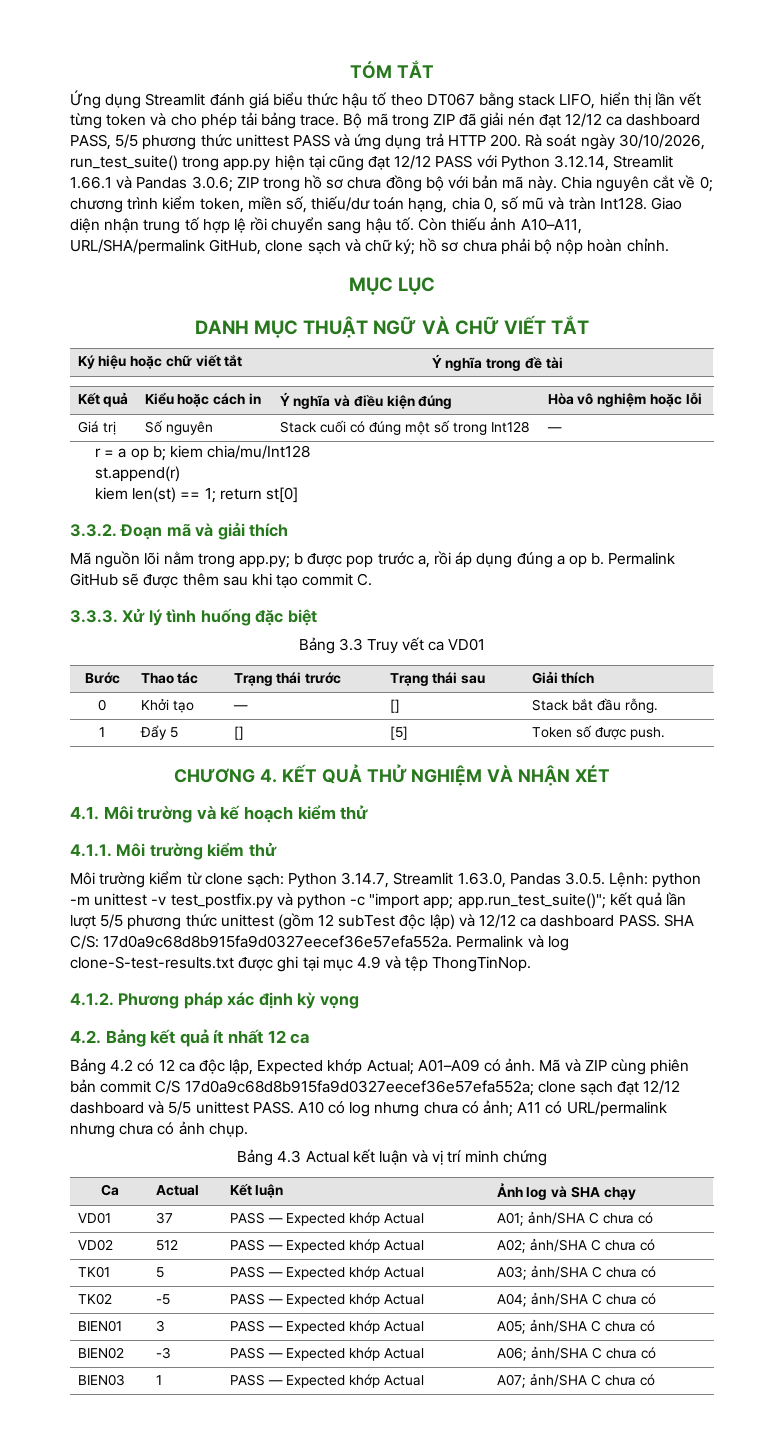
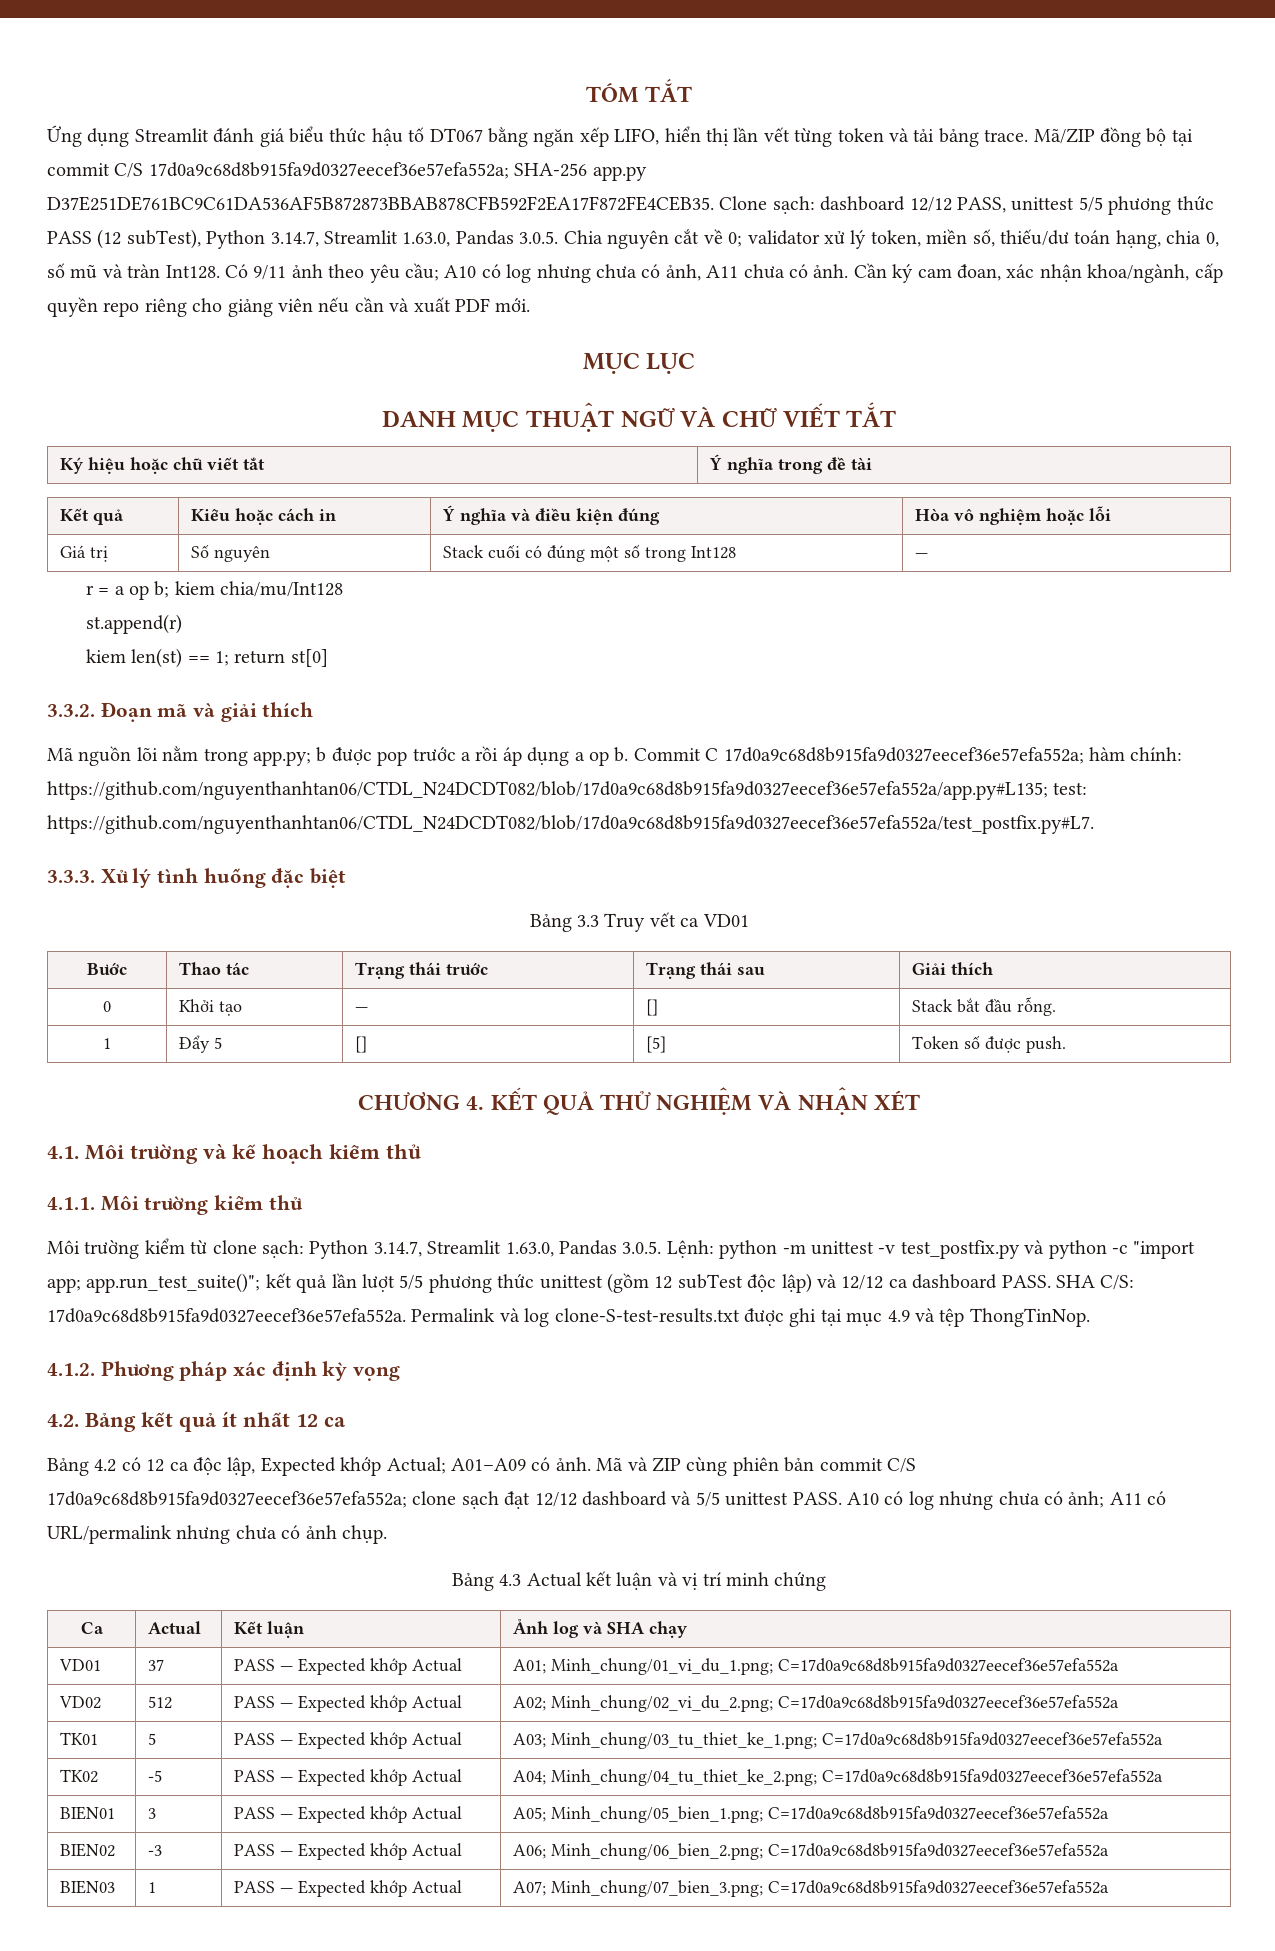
[390,94,423,106] theo -> (425, 134) none
[518,94,556,106] stack -> [533,127,609,147] ngăn xếp
[170,113,237,129] cho phép -> (909, 135) none
[343,112,701,129] [70,133,705,150] [70,155,674,171] [70,175,557,192] Bộ mã trong ZIP đã giải nén đạt 12/12 ca dashboard PASS, 5/5 phương thức unittest PASS và ứng dụng trả HTTP 200. Rà soát ngày 30/10/2026, run_test_suite() trong app.py hiện tại cũng đạt 12/12 PASS với Python 3.12.14, Streamlit 1.66.1 và Pandas 3.0.6; ZIP trong hồ sơ chưa đồng bộ với bản mã này. -> [1033,127,1193,147] [47,162,647,181] [47,196,1214,215] [47,229,559,249] Mã/ZIP đồng bộ tại commit C/S 17d0a9c68d8b915fa9d0327eecef36e57efa552a; SHA-256 app.py D37E251DE761BC9C61DA536AF5B872873BBAB878CFB592F2EA17F872FE4CEB35. Clone sạch: dashboard 12/12 PASS, unittest 5/5 phương thức PASS (12 subTest), Python 3.14.7, Streamlit 1.63.0, Pandas 3.0.5.
[70,196,196,213] chương trình kiểm -> [747,230,867,249] validator xử lý
[650,197,682,210] [70,217,582,234] [70,238,669,255] Giao diện nhận trung tố hợp lệ rồi chuyển sang hậu tố. Còn thiếu ảnh A10–A11, URL/SHA/permalink GitHub, clone sạch và chữ ký; hồ sơ chưa phải bộ nộp hoàn chỉnh. -> [225,263,1223,283] [47,297,531,317] Có 9/11 ảnh theo yêu cầu; A10 có log nhưng chưa có ảnh, A11 chưa có ảnh. Cần ký cam đoan, xác nhận khoa/ngành, cấp quyền repo riêng cho giảng viên nếu cần và xuất PDF mới.
[417,555,430,568] a, -> [460,752,471,761] a
[516,552,553,568] đúng -> (570, 756) none
[608,552,676,565] [70,573,373,588] Permalink GitHub sẽ được thêm sau khi tạo commit C. -> [633,747,1183,764] [47,781,1088,800] [47,815,1094,834] Commit C 17d0a9c68d8b915fa9d0327eecef36e57efa552a; hàm chính: https://github.com/nguyenthanhtan06/CTDL_N24DCDT082/blob/17d0a9c68d8b915fa9d0327eecef36e57efa552a/app.py#L135; test: https://github.com/nguyenthanhtan06/CTDL_N24DCDT082/blob/17d0a9c68d8b915fa9d0327eecef36e57efa552a/test_postfix.py#L7.
[527,1211,653,1225] ảnh/SHA C chưa có -> [551,1658,1120,1675] Minh_chung/01_vi_du_1.png; C=17d0a9c68d8b915fa9d0327eecef36e57efa552a
[529,1238,655,1252] ảnh/SHA C chưa có -> [551,1695,1120,1712] Minh_chung/02_vi_du_2.png; C=17d0a9c68d8b915fa9d0327eecef36e57efa552a
[530,1265,656,1279] ảnh/SHA C chưa có -> [551,1732,1164,1749] Minh_chung/03_tu_thiet_ke_1.png; C=17d0a9c68d8b915fa9d0327eecef36e57efa552a
[530,1292,656,1306] ảnh/SHA C chưa có -> [551,1769,1164,1786] Minh_chung/04_tu_thiet_ke_2.png; C=17d0a9c68d8b915fa9d0327eecef36e57efa552a
[529,1319,655,1333] ảnh/SHA C chưa có -> [551,1806,1110,1823] Minh_chung/05_bien_1.png; C=17d0a9c68d8b915fa9d0327eecef36e57efa552a
[530,1346,656,1360] ảnh/SHA C chưa có -> [551,1843,1110,1860] Minh_chung/06_bien_2.png; C=17d0a9c68d8b915fa9d0327eecef36e57efa552a
[529,1373,655,1387] ảnh/SHA C chưa có -> [551,1880,1110,1897] Minh_chung/07_bien_3.png; C=17d0a9c68d8b915fa9d0327eecef36e57efa552a

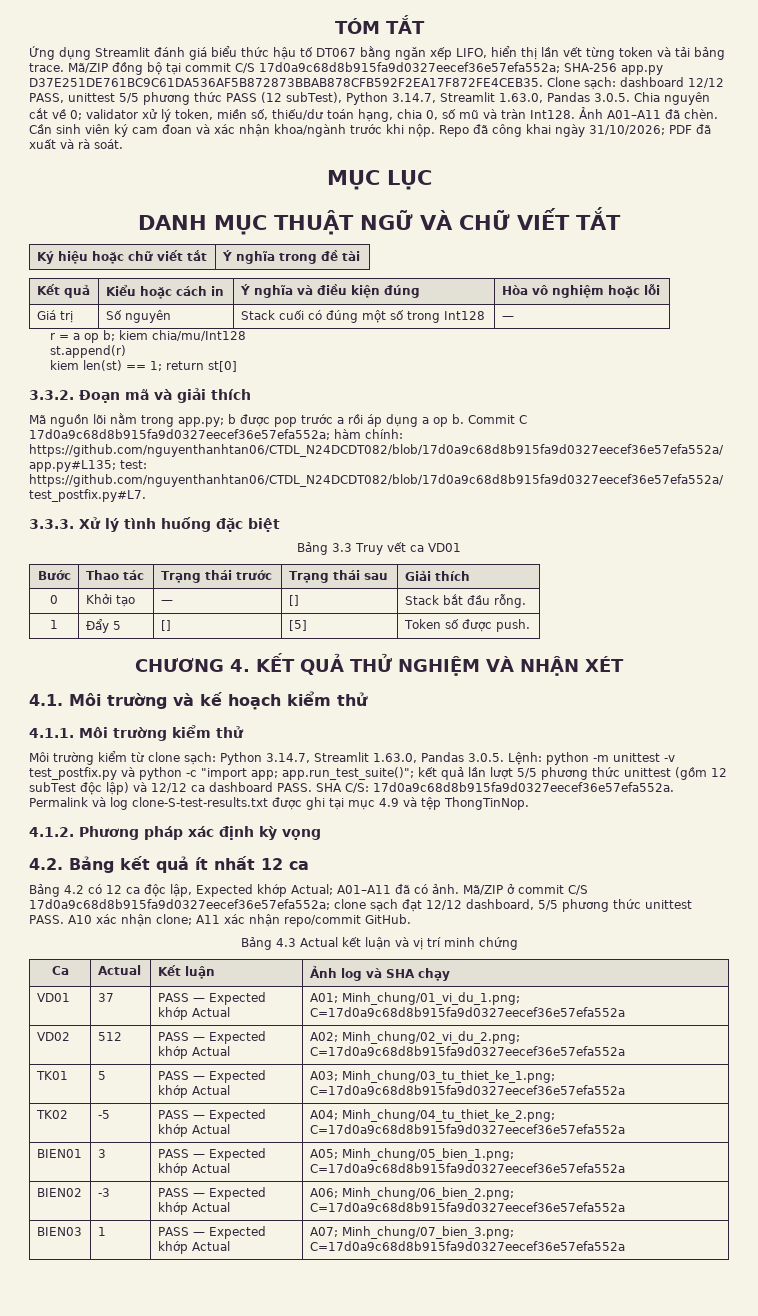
[225,263,1223,283] [47,297,531,317] Có 9/11 ảnh theo yêu cầu; A10 có log nhưng chưa có ảnh, A11 chưa có ảnh. Cần ký cam đoan, xác nhận khoa/ngành, cấp quyền repo riêng cho giảng viên nếu cần và xuất PDF mới. -> [579,107,718,119] [29,124,711,137] [29,139,123,149] Ảnh A01–A11 đã chèn. Cần sinh viên ký cam đoan và xác nhận khoa/ngành trước khi nộp. Repo đã công khai ngày 31/10/2026; PDF đã xuất và rà soát.
[451,1457,815,1476] A01–A09 có ảnh. Mã và ZIP cùng phiên bản -> [337,884,515,895] A01–A11 đã có ảnh. Mã/ZIP ở
[581,1491,1167,1510] [47,1525,387,1544] dashboard và 5/5 unittest PASS. A10 có log nhưng chưa có ảnh; A11 có URL/permalink nhưng chưa có ảnh chụp. -> [466,899,692,912] [29,914,411,927] dashboard, 5/5 phương thức unittest PASS. A10 xác nhận clone; A11 xác nhận repo/commit GitHub.

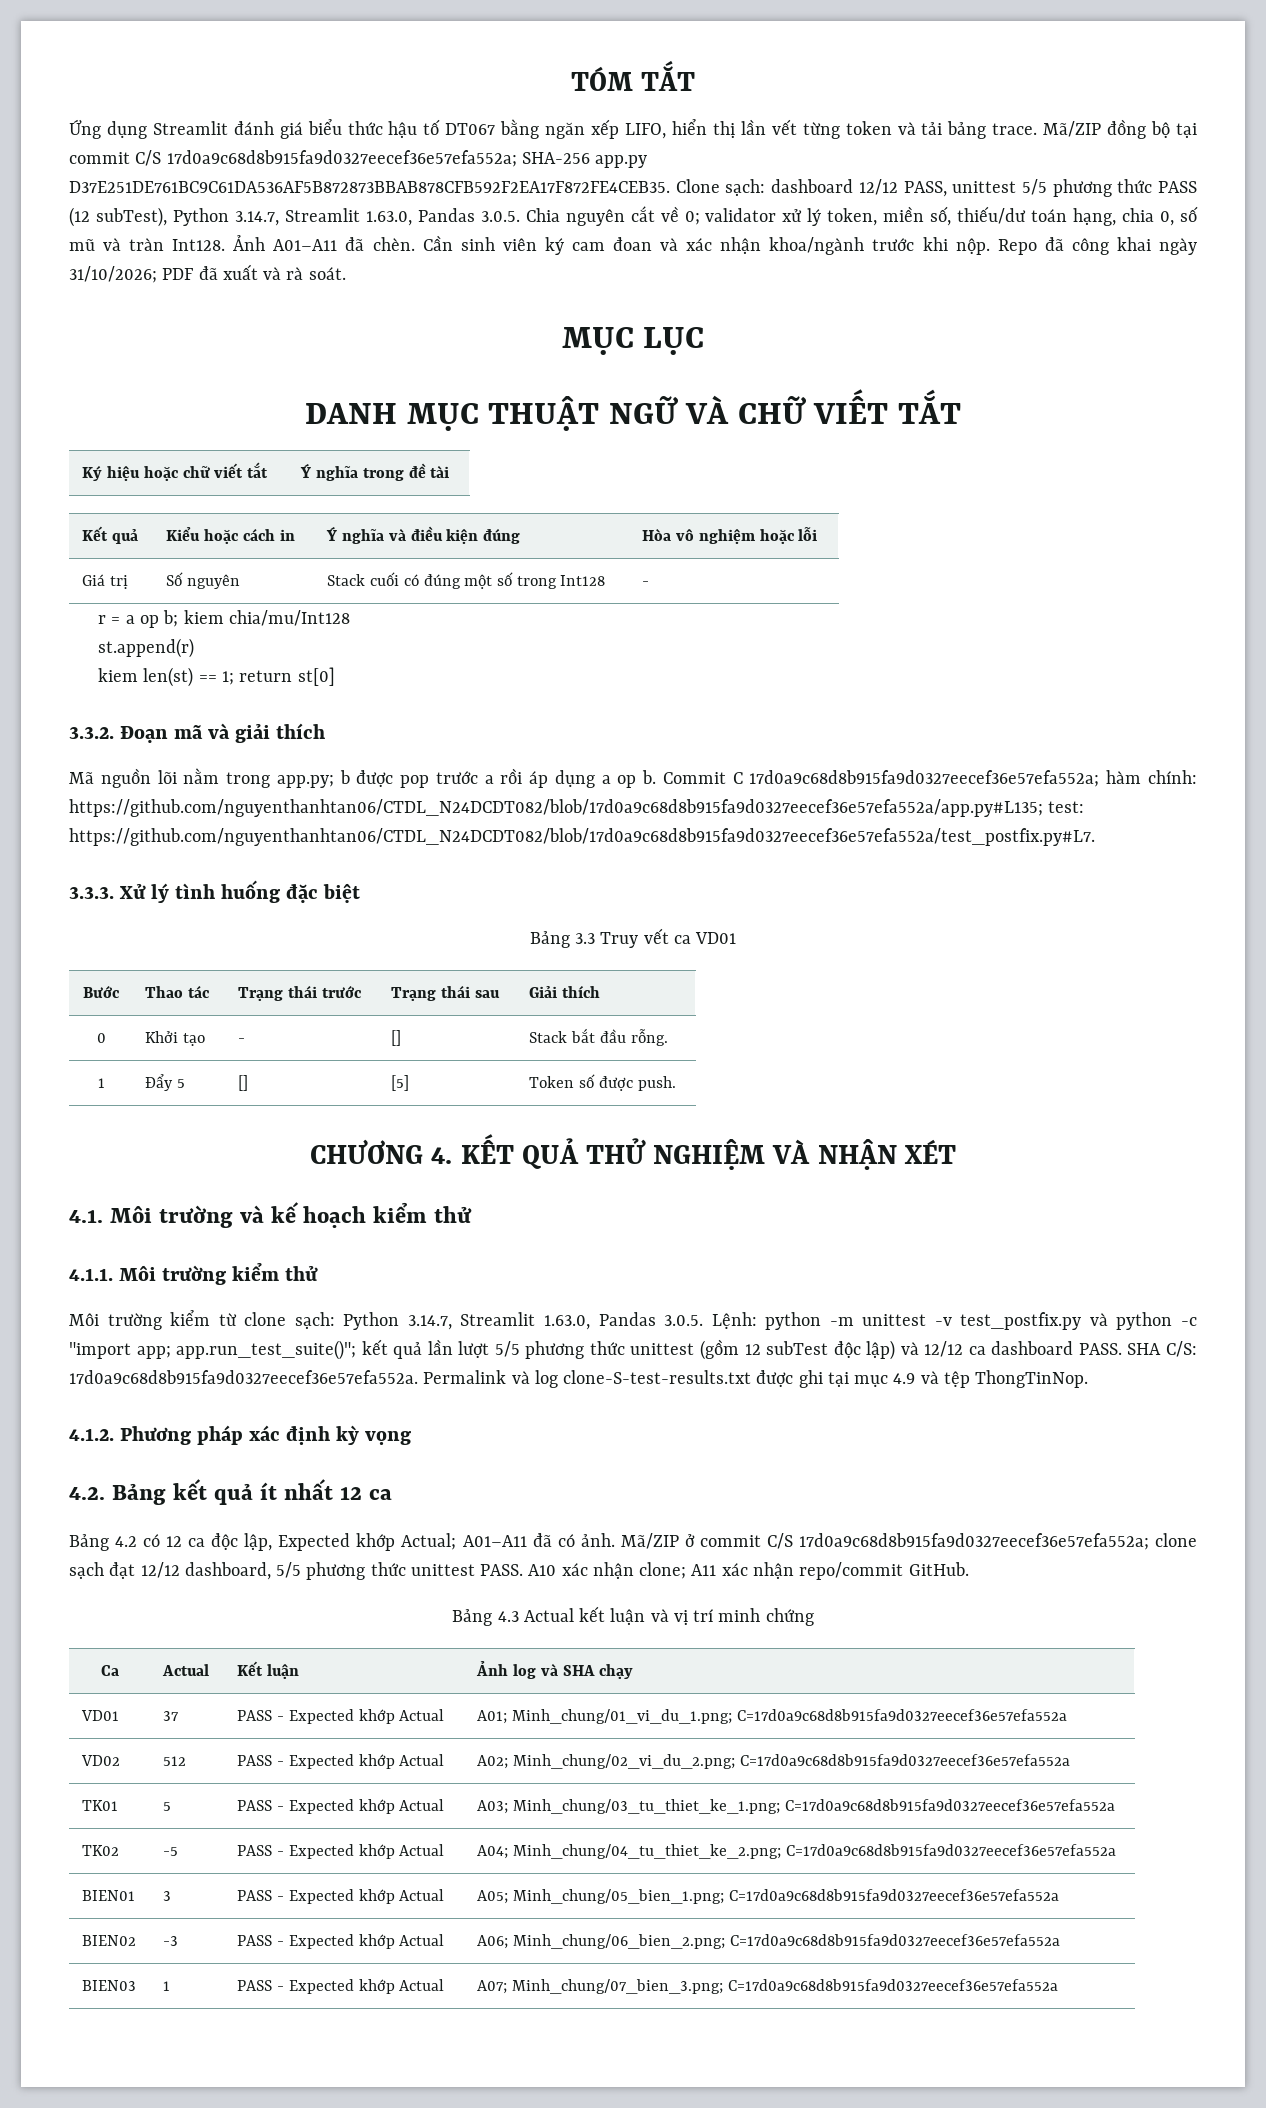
[501,316,514,320] — -> [642,581,650,586] -
[160,600,173,604] — -> [238,1038,246,1043] -
[192,998,205,1002] — -> [277,1716,285,1721] -
[192,1037,205,1041] — -> [277,1761,285,1766] -
[192,1076,205,1080] — -> [277,1806,285,1811] -
[192,1115,205,1119] — -> [277,1851,285,1856] -
[192,1154,205,1158] — -> [277,1896,285,1901] -
[192,1193,205,1197] — -> [277,1941,285,1946] -
[192,1232,205,1236] — -> [277,1986,285,1991] -

